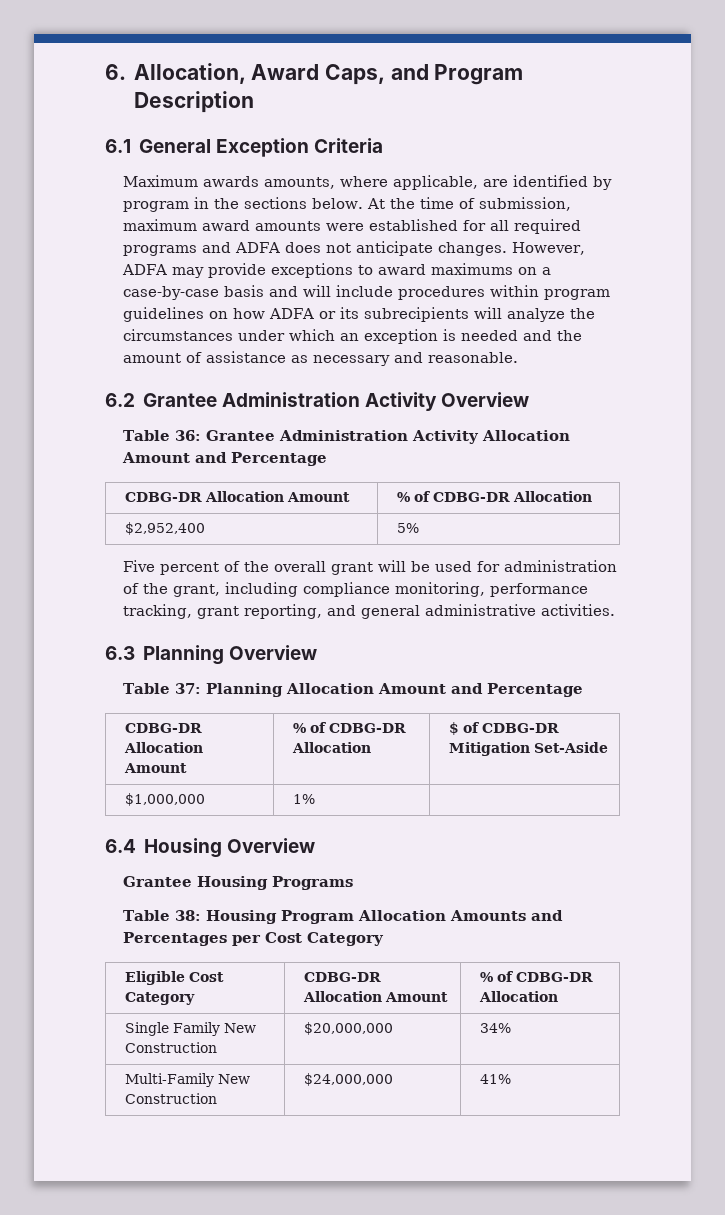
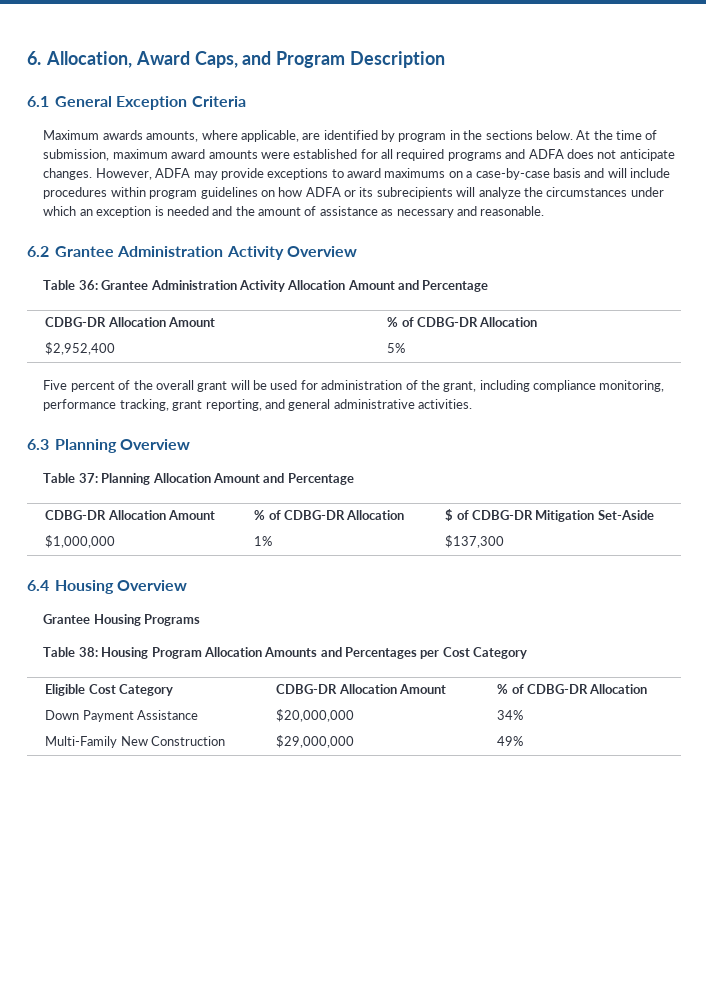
(315, 799) none -> [445,535,505,548] $137,300
[124,1022,256,1036] [124,1042,217,1053] Single Family New Construction -> [45,710,198,722] Down Payment Assistance
[303,1073,393,1086] [479,1074,511,1084] $24,000,000 | 41% -> [276,735,355,748] [497,736,524,746] $29,000,000 | 49%

